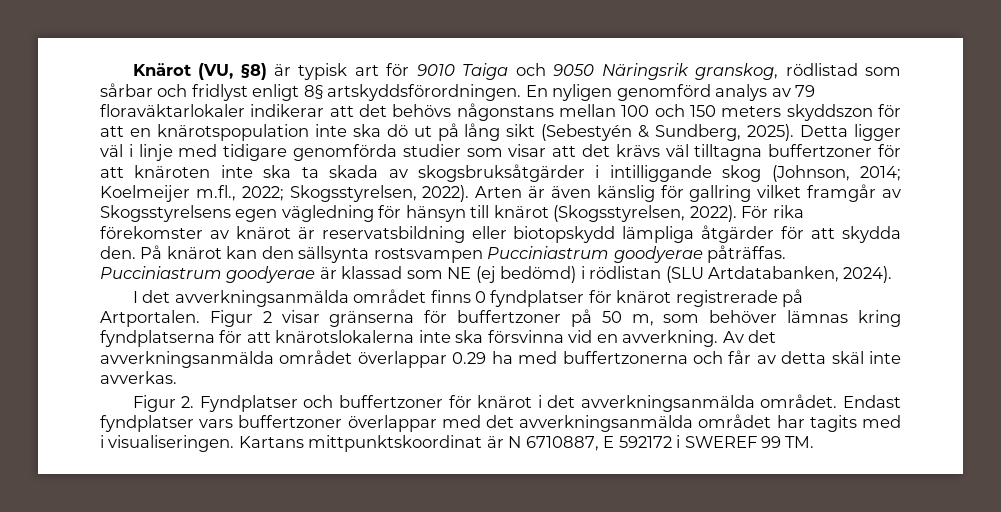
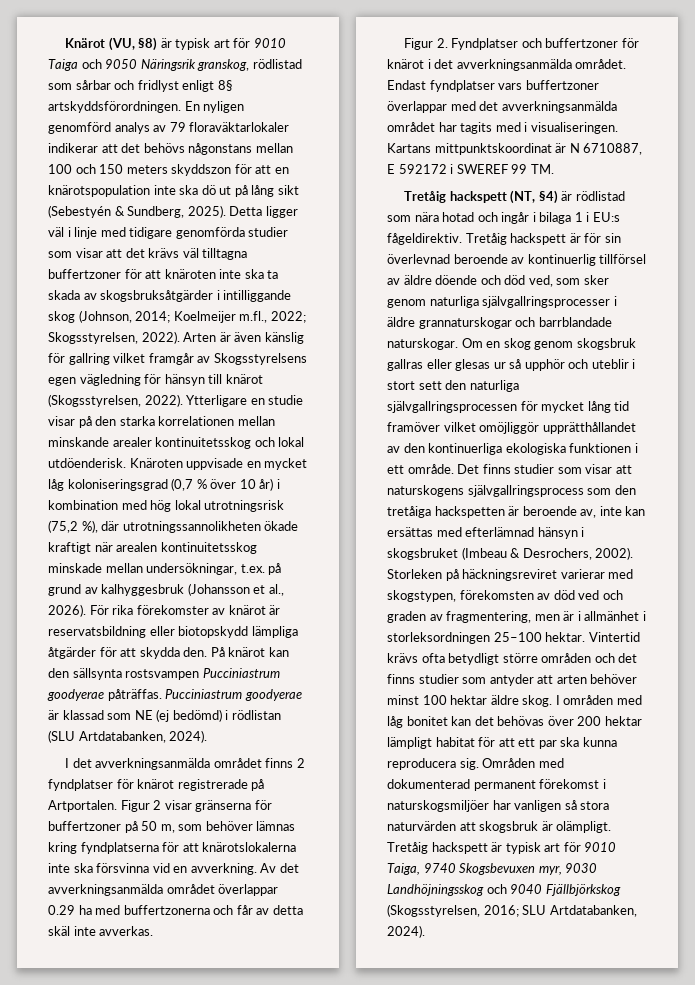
(737, 213) none -> [186,395,304,407] [48,416,275,428] [48,437,305,449] [48,458,308,470] [48,478,280,491] [48,500,285,512] [48,520,299,533] [48,542,257,554] [48,563,282,575] [48,583,284,596] [48,604,86,617] Ytterligare en studie visar på den starka korrelationen mellan minskande arealer kontinuitetsskog och lokal utdöenderisk. Knäroten uppvisade en mycket låg koloniseringsgrad (0,7 % över 10 år) i kombination med hög lokal utrotningsrisk (75,2 %), där utrotningssannolikheten ökade kraftigt när arealen kontinuitetsskog minskade mellan undersökningar, t.ex. på grund av kalhyggesbruk (Johansson et al., 2026).
[474,291,486,303] 0 -> [296,758,305,768] 2
(815, 442) none -> [404,190,625,204] [387,212,620,224] [387,233,621,245] [387,254,647,266] [387,275,609,287] [387,296,617,308] [387,317,612,329] [387,338,636,350] [387,359,636,371] [387,380,519,392] [387,401,630,413] [387,422,636,434] [387,443,638,455] [387,464,632,474] [387,485,636,497] [387,506,646,518] [387,527,585,539] [387,547,634,560] [387,569,634,581] [387,590,623,602] [387,611,646,623] [387,632,640,644] [387,653,638,665] [387,674,638,686] [387,695,642,707] [387,716,642,728] [387,737,617,749] [387,758,564,770] [387,779,606,791] [387,800,610,812] [387,821,612,833] [387,842,617,854] [387,863,598,875] [387,884,621,896] [387,904,637,917] [387,925,425,938] // Tretåig hackspett (NT, §4) är rödlistad som nära hotad och ingår i bilaga 1 i EU:s fågeldirektiv. Tretåig hackspett är för sin överlevnad beroende av kontinuerlig tillförsel av äldre döende och död ved, som sker genom naturliga självgallringsprocesser i äldre grannaturskogar och barrblandade naturskogar. Om en skog genom skogsbruk gallras eller glesas ur så upphör och uteblir i stort sett den naturliga självgallringsprocessen för mycket lång tid framöver vilket omöjliggör upprätthållandet av den kontinuerliga ekologiska funktionen i ett område. Det finns studier som visar att naturskogens självgallringsprocess som den tretåiga hackspetten är beroende av, inte kan ersättas med efterlämnad hänsyn i skogsbruket (Imbeau & Desrochers, 2002). Storleken på häckningsreviret varierar med skogstypen, förekomsten av död ved och graden av fragmentering, men är i allmänhet i storleksordningen 25–100 hektar. Vintertid krävs ofta betydligt större områden och det finns studier som antyder att arten behöver minst 100 hektar äldre skog. I områden med låg bonitet kan det behövas över 200 hektar lämpligt habitat för att ett par ska kunna reproducera sig. Områden med dokumenterad permanent förekomst i naturskogsmiljöer har vanligen så stora naturvärden att skogsbruk är olämpligt. Tretåig hackspett är typisk art för 9010 Taiga, 9740 Skogsbevuxen myr, 9030 Landhöjningsskog och 9040 Fjällbjörkskog (Skogsstyrelsen, 2016; SLU Artdatabanken, 2024).

